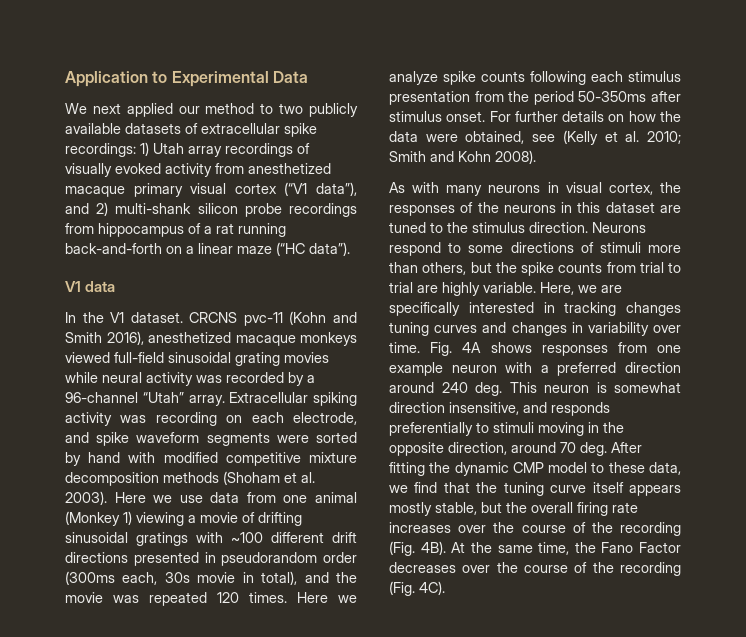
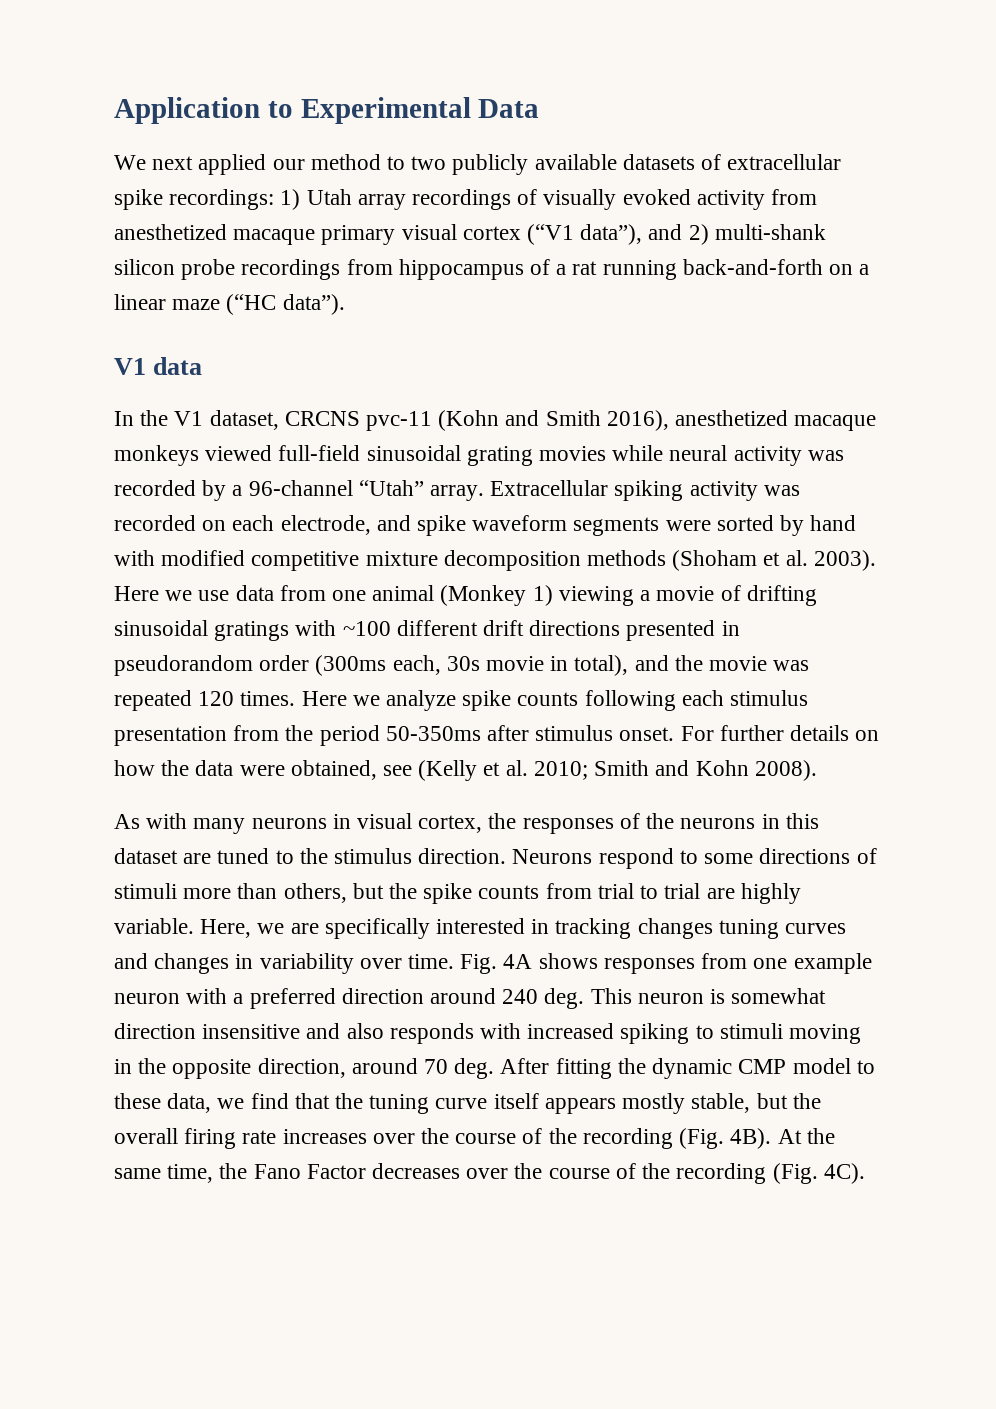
[130,312,183,323] dataset. -> [209,410,279,430] dataset,
[155,412,217,426] recording -> [114,515,196,531] recorded
[449,402,610,416] [389,422,473,436] insensitive, and responds preferentially -> [202,1023,690,1044] insensitive and also responds with increased spiking

